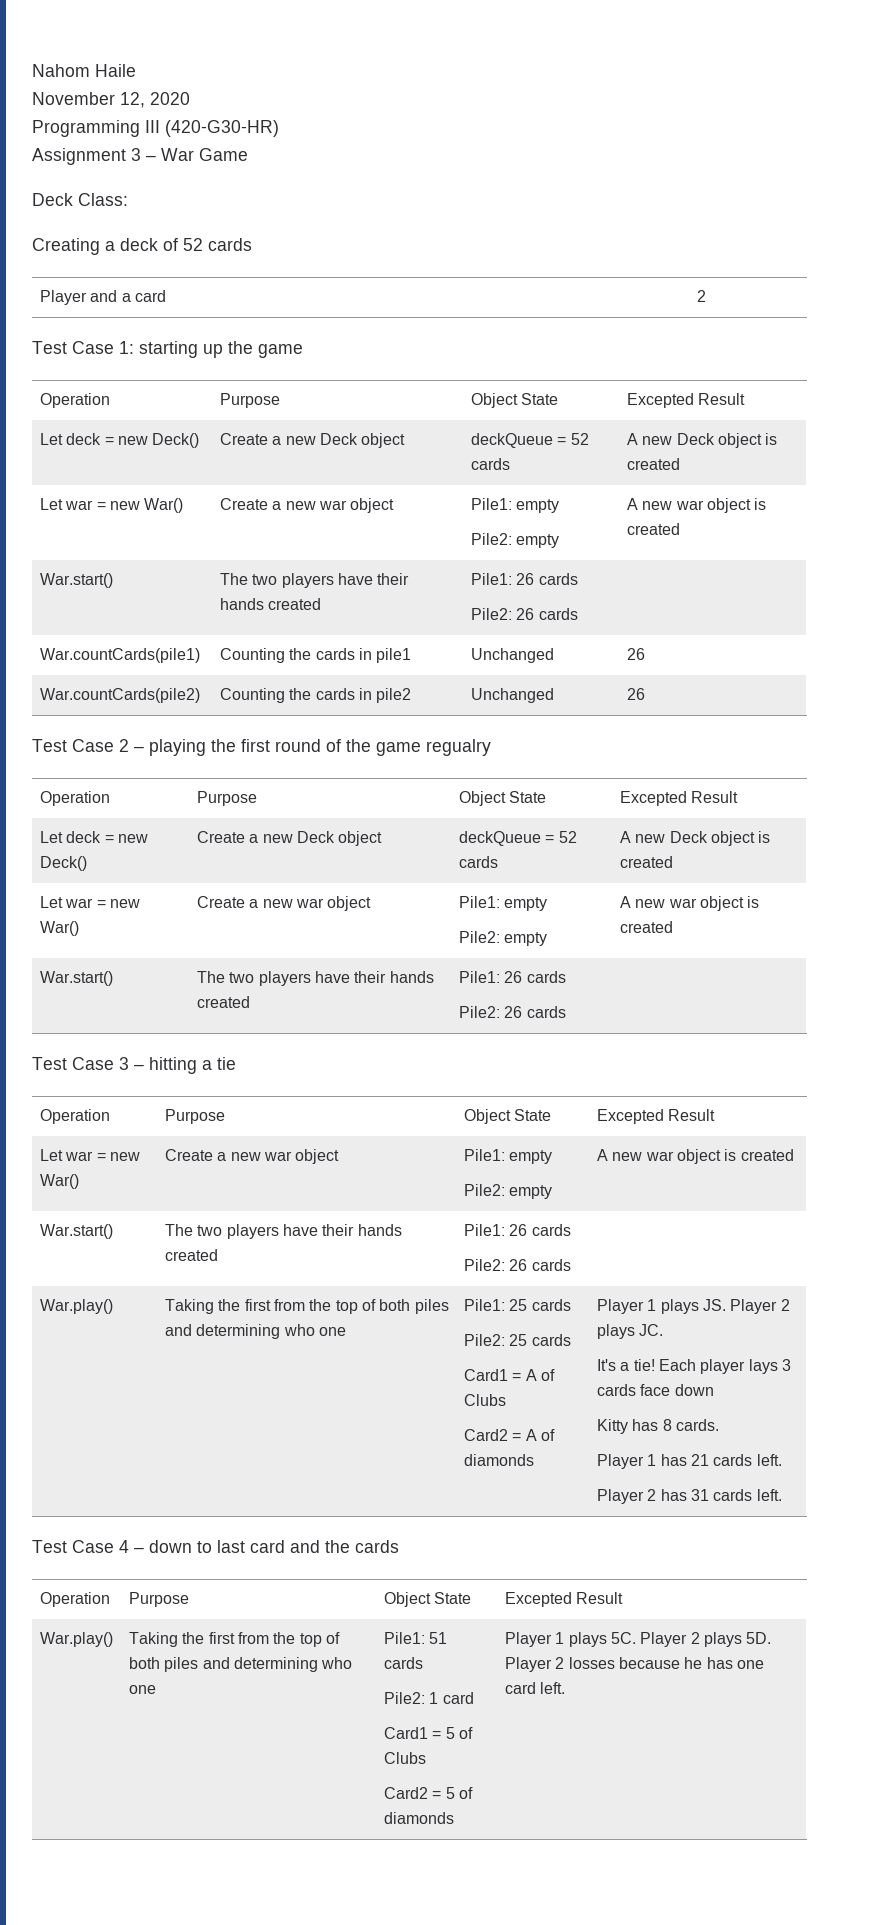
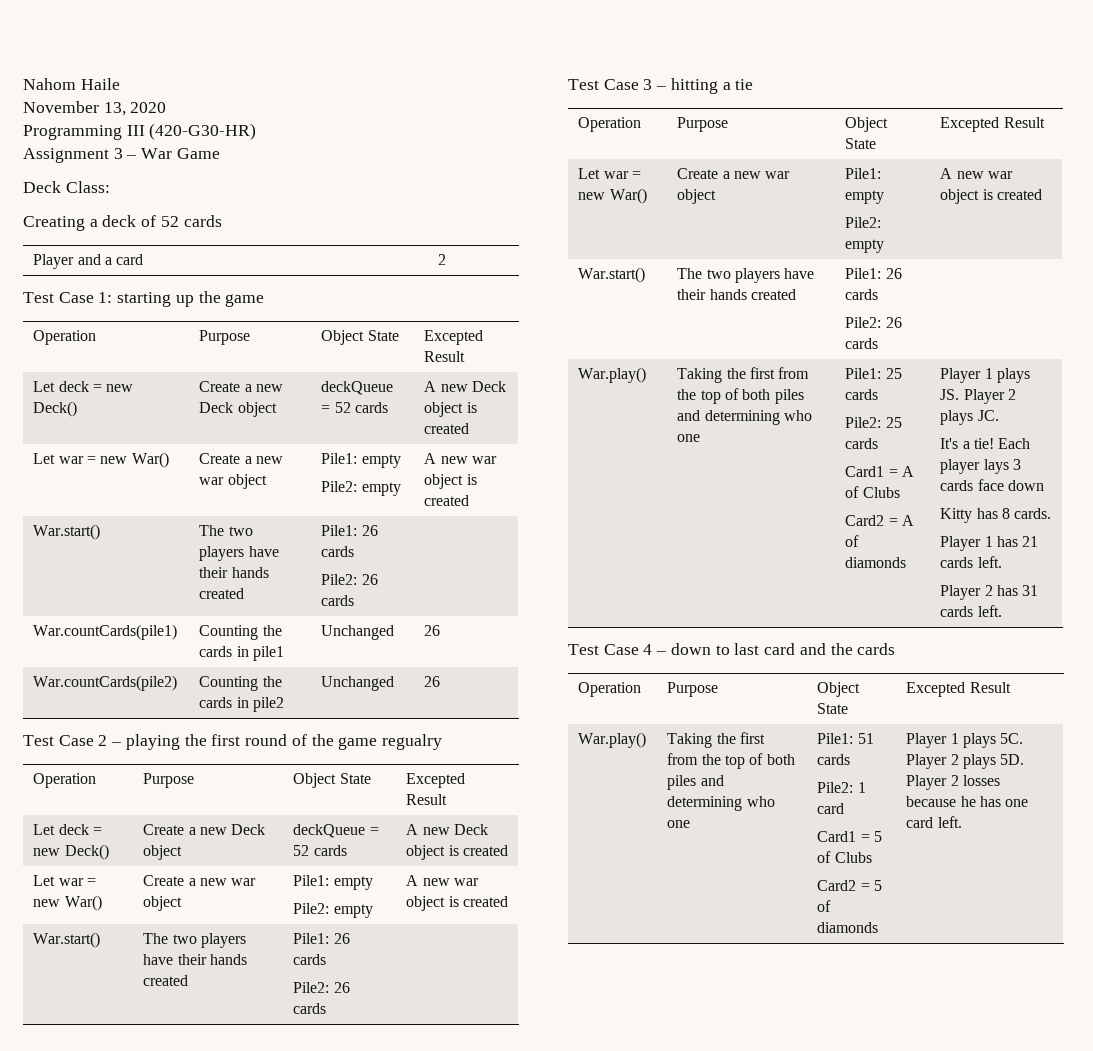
[120,92,145,108] 12, -> [103,102,126,116] 13,

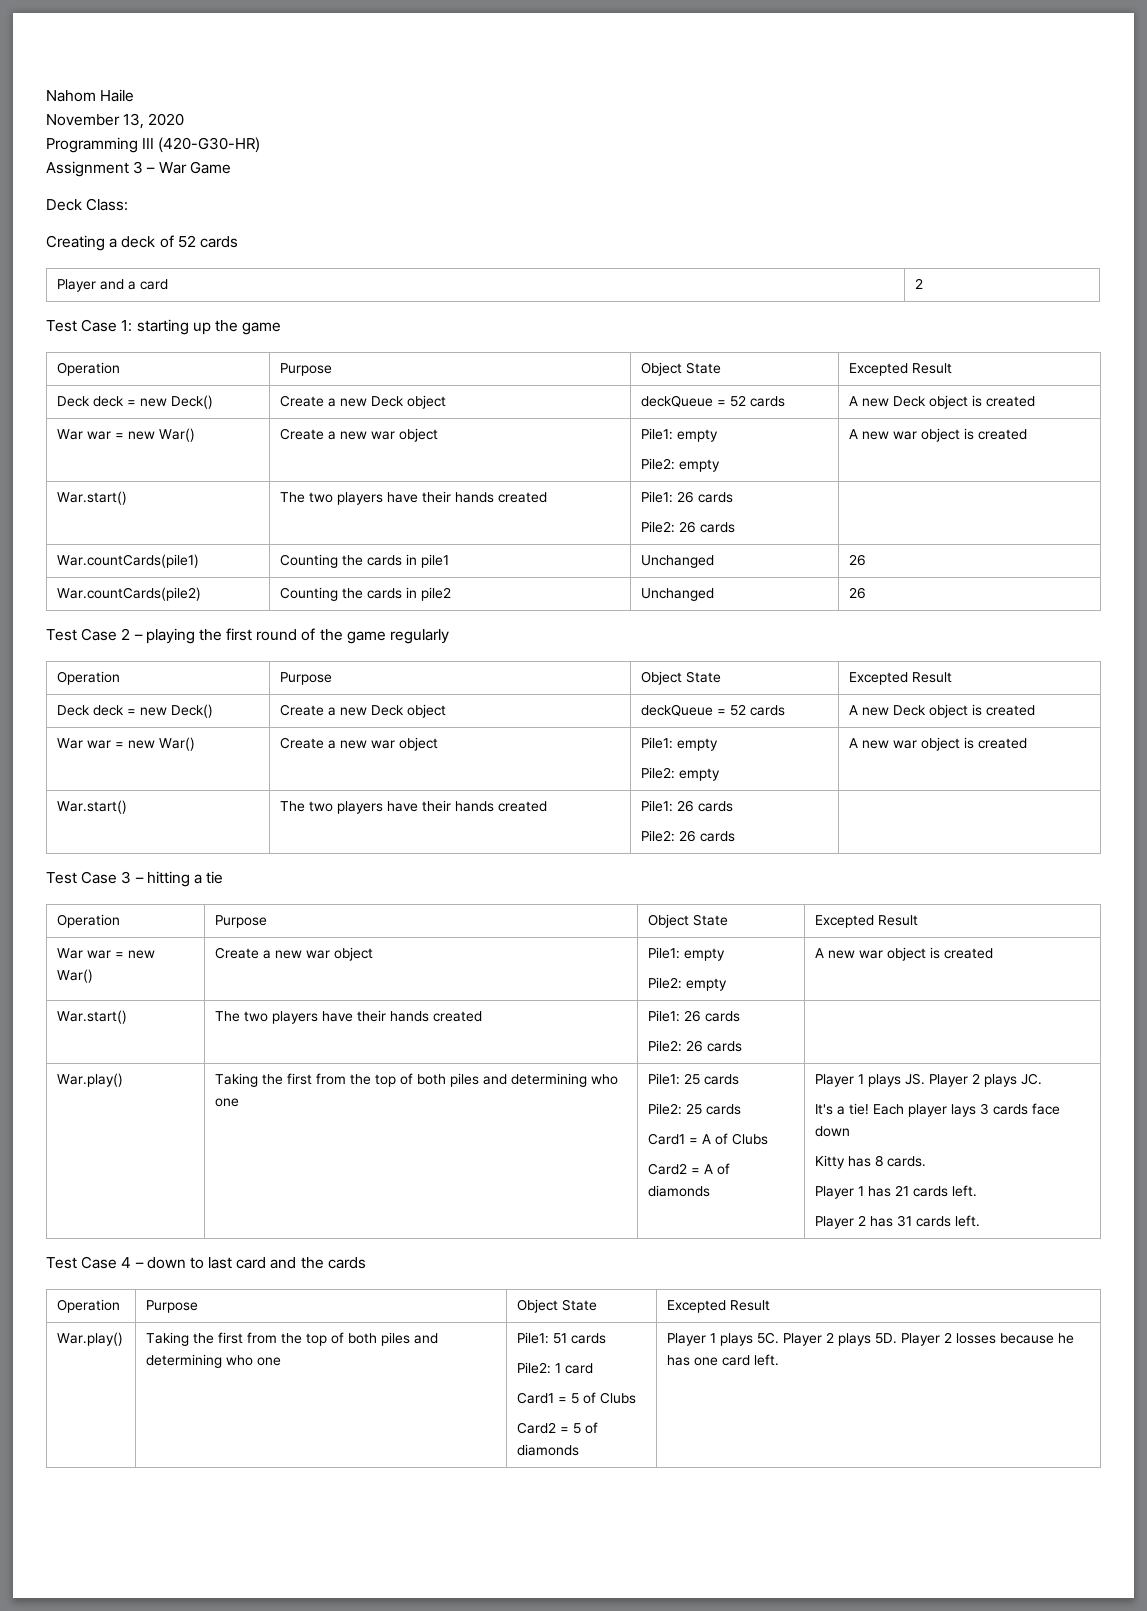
[33,381,56,392] Let -> [57,396,91,407] Deck
[33,453,56,464] Let -> [57,429,84,440] War
[381,734,442,750] [33,773,97,788] [143,773,195,788] [293,773,371,788] [406,773,466,788] [406,794,448,805] [33,824,56,835] regualry // Operation | Purpose | Object State | Excepted Result // Let -> [390,629,450,644] [57,671,121,685] [280,672,333,685] [641,671,722,685] [849,672,953,685] [57,705,91,716] regularly // Operation | Purpose | Object State | Excepted Result // Deck
[33,875,56,886] Let -> [57,738,84,749] War
[578,168,601,179] Let -> [57,948,84,959] War

